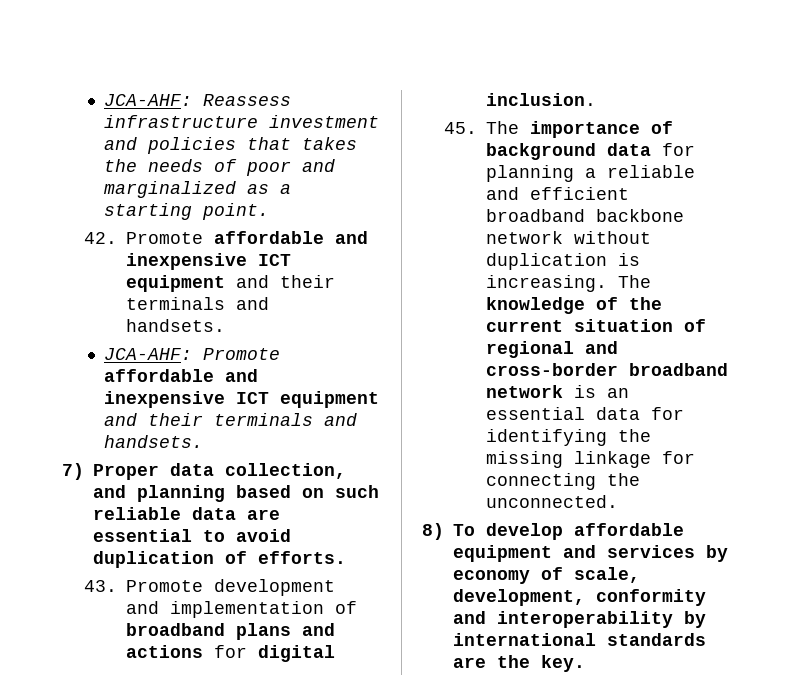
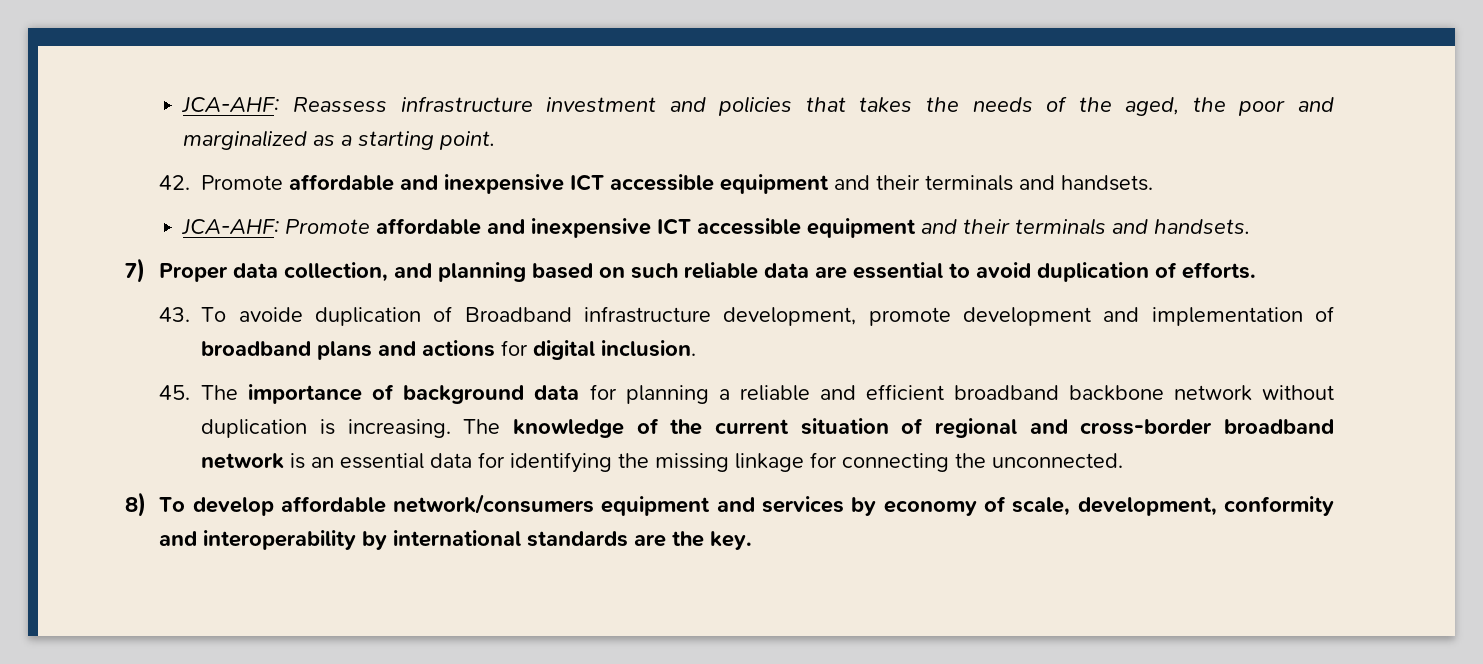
(237, 165) none -> [1078,97,1226,116] the aged, the
(292, 260) none -> [610,174,715,191] accessible
(269, 398) none -> [697,218,802,235] accessible
[126,580,204,592] Promote -> [201,306,951,326] To avoide duplication of Broadband infrastructure development, promote
(684, 529) none -> [393,494,595,514] network/consumers

